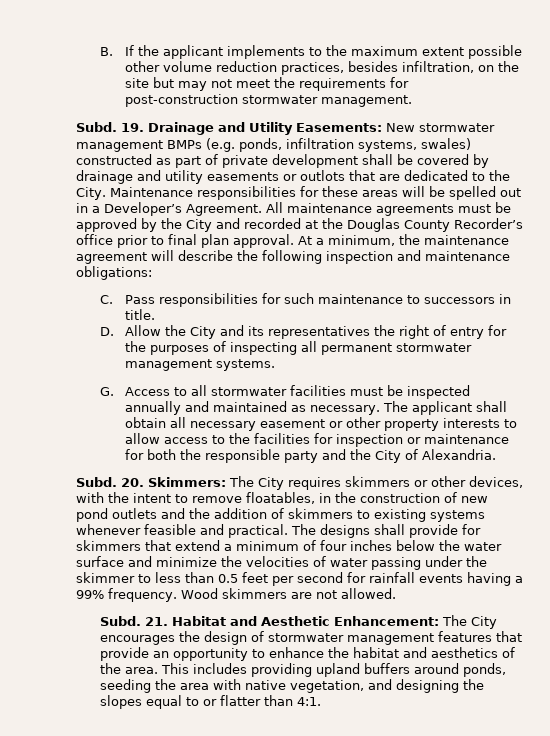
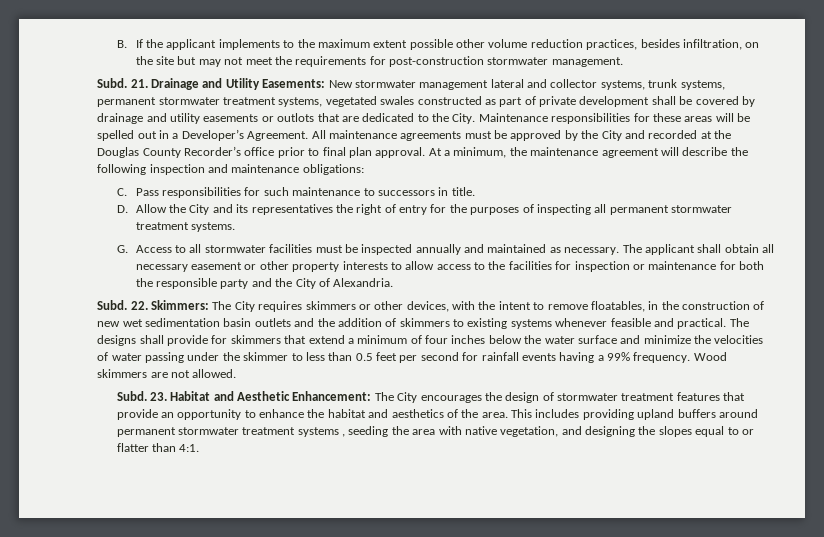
[120,123,144,132] 19. -> [130,79,148,88] 21.
[166,138,471,152] BMPs (e.g. ponds, infiltration systems, swales) -> [490,79,725,90] [97,96,415,107] lateral and collector systems, trunk systems, permanent stormwater treatment systems, vegetated swales
[124,359,212,371] management -> [135,222,189,230] treatment
[120,478,144,487] 20. -> [130,301,148,310] 22.
[75,508,108,522] pond -> [122,318,252,327] wet sedimentation basin
[145,617,169,626] 21. -> [149,392,167,401] 23.
[347,633,435,645] management -> [621,393,675,401] treatment
[463,663,507,677] ponds, -> [116,427,346,437] permanent stormwater treatment systems ,

